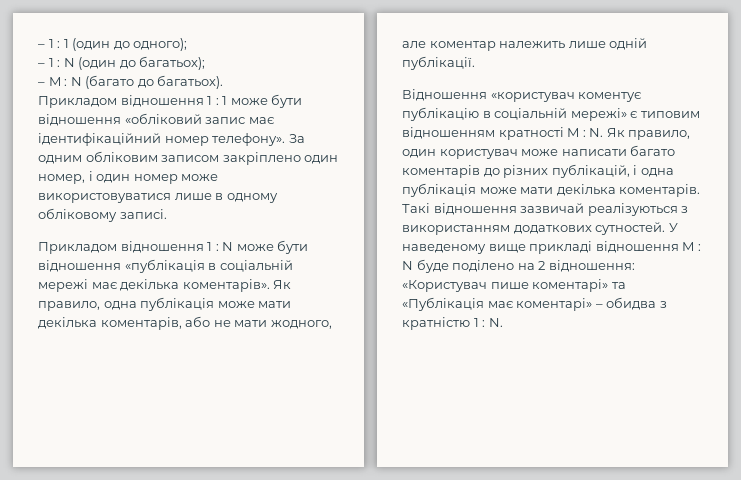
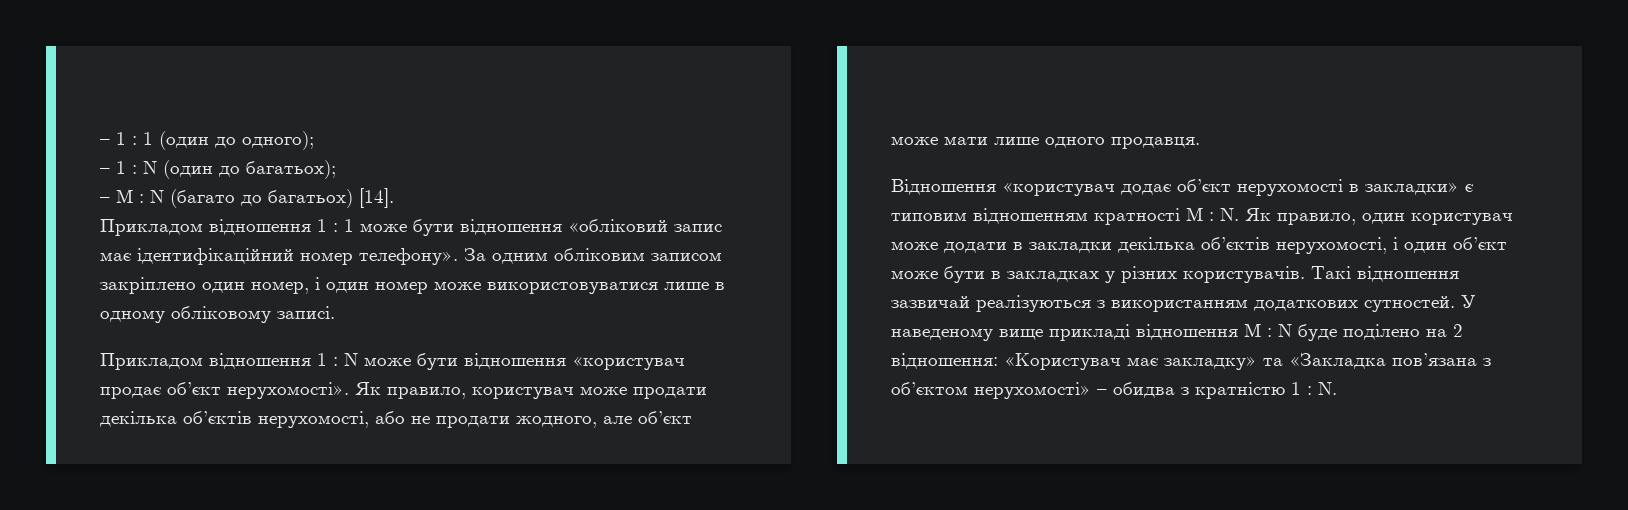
[157,75,224,89] багатьох). -> [268,188,394,208] багатьох) [14].
[124,259,293,273] [38,279,292,292] [38,297,292,311] [38,316,332,330] [402,38,648,51] [402,56,475,70] [402,89,643,102] [402,107,627,121] «публікація в соціальній мережі має декілька коментарів». Як правило, одна публікація може мати декілька коментарів, або не мати жодного, але коментар належить лише одній публікації. // Відношення «користувач коментує публікацію в соціальній мережі» -> [572,356,685,370] [100,382,707,399] [100,411,692,428] [891,136,1200,149] [891,179,1459,196] «користувач продає об’єкт нерухомості». Як правило, користувач може продати декілька об’єктів нерухомості, або не продати жодного, але об’єкт може мати лише одного продавця. // Відношення «користувач додає об’єкт нерухомості в закладки»
[561,145,676,156] [402,164,674,178] [402,183,701,197] написати багато коментарів до різних публікацій, і одна публікація може мати декілька коментарів. -> [944,237,1507,254] [891,266,1305,283] додати в закладки декілька об’єктів нерухомості, і один об’єкт може бути в закладках у різних користувачів.
[490,279,626,292] [402,297,593,311] пише коментарі» та «Публікація має коментарі» -> [1127,353,1491,370] [891,382,1091,399] має закладку» та «Закладка пов’язана з об’єктом нерухомості»

